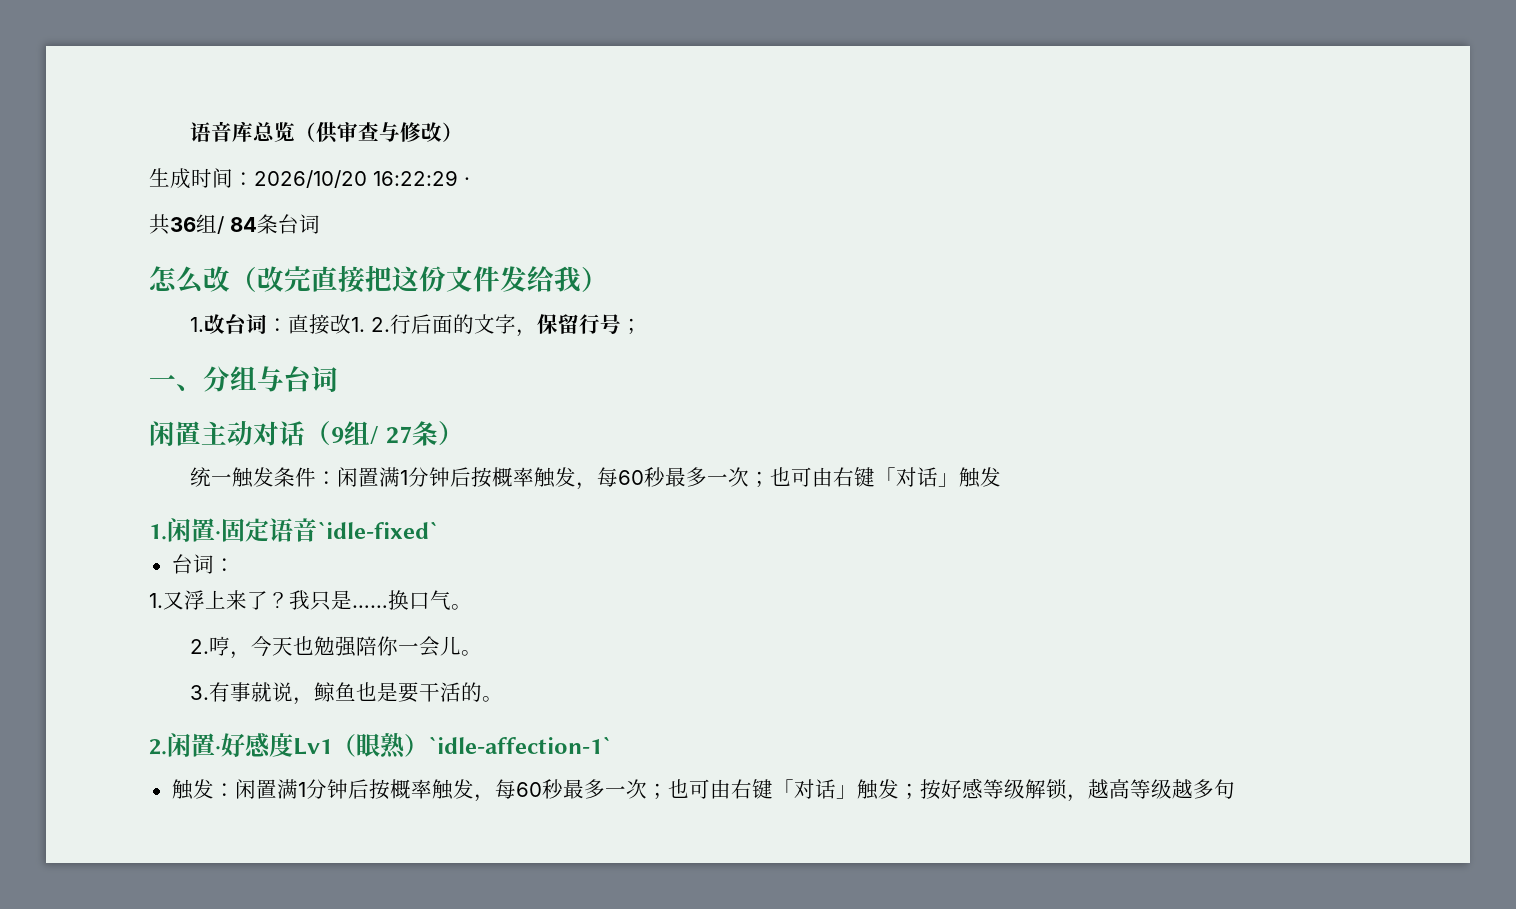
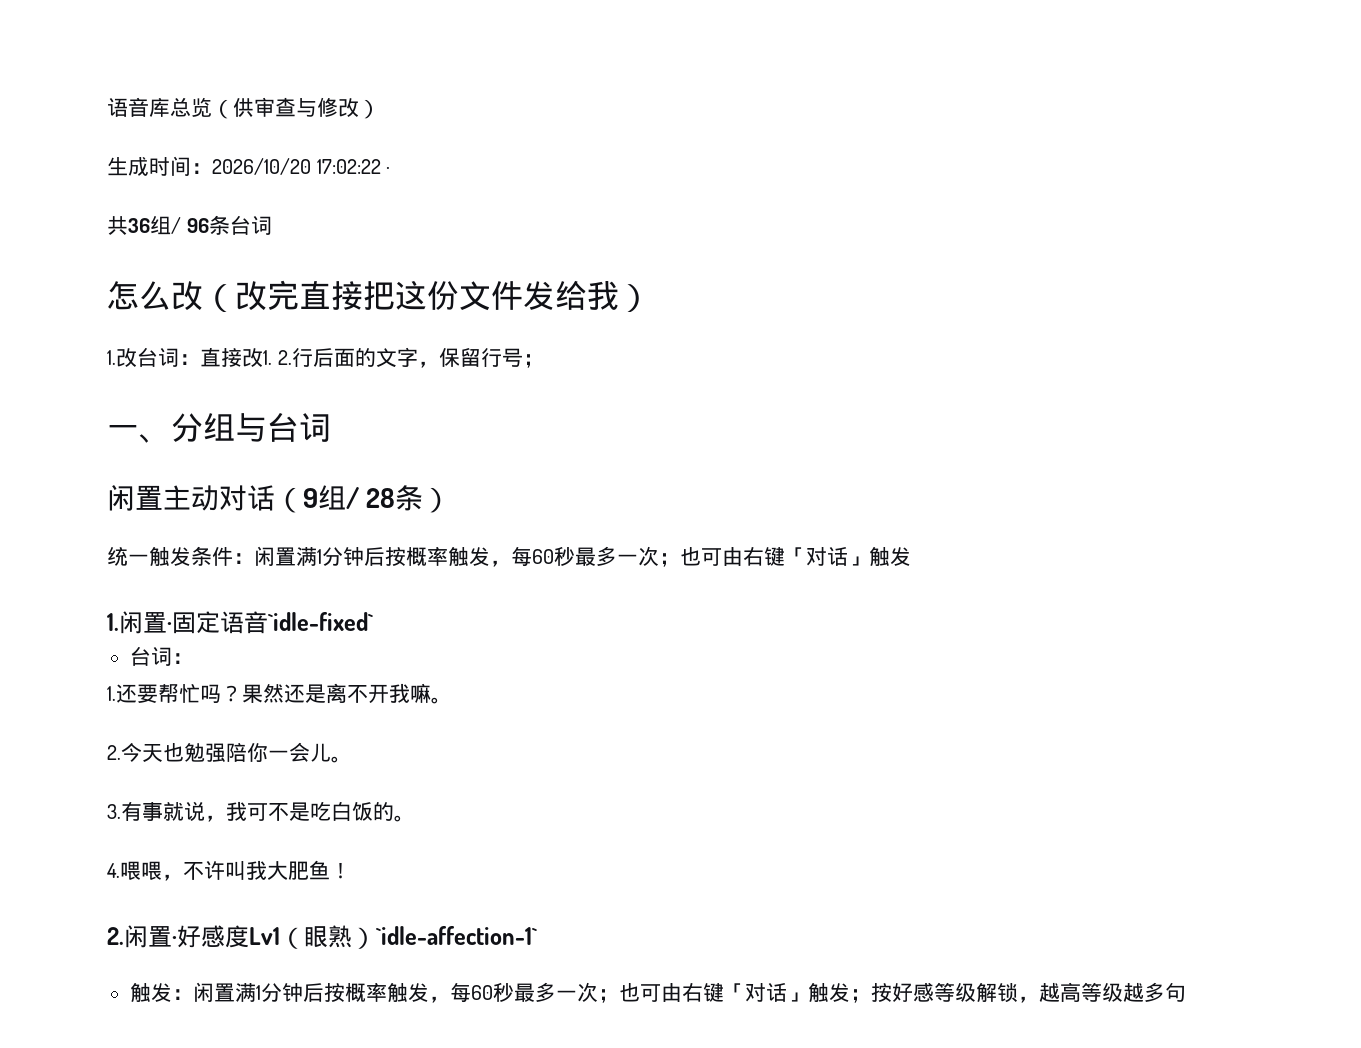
[373,170,458,186] 16:22:29 -> [316,159,381,174] 17:02:22
[230,217,257,232] 84 -> [186,218,209,233] 96
[385,426,412,444] 27 -> [366,488,396,508] 28
[163,590,472,611] [190,636,252,659] 又浮上来了？我只是……换口气。 // 2.哼， -> [116,683,452,704] [107,745,121,760] 还要帮忙吗？果然还是离不开我嘛。 // 2.
[314,682,504,703] 鲸鱼也是要干活的。 -> [226,801,415,822] [107,860,351,881] 我可不是吃白饭的。 // 4.喂喂，不许叫我大肥鱼！

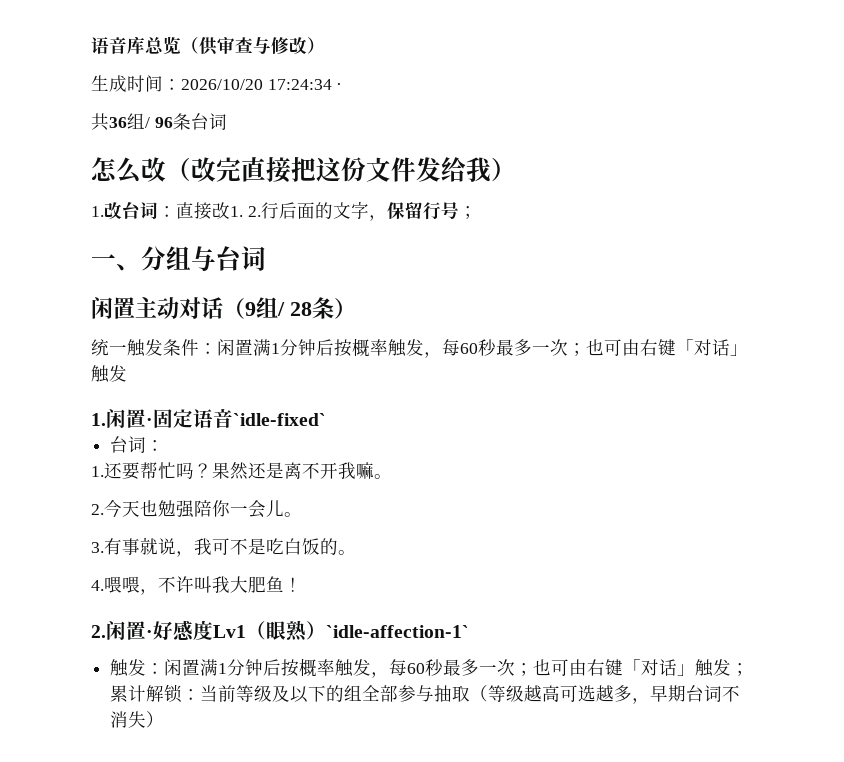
[316,159,381,174] 17:02:22 -> [267,79,332,90] 17:24:34
[870,982,1186,1003] 按好感等级解锁，越高等级越多句 -> [110,684,741,704] [110,711,165,728] 累计解锁：当前等级及以下的组全部参与抽取（等级越高可选越多，早期台词不消失）

